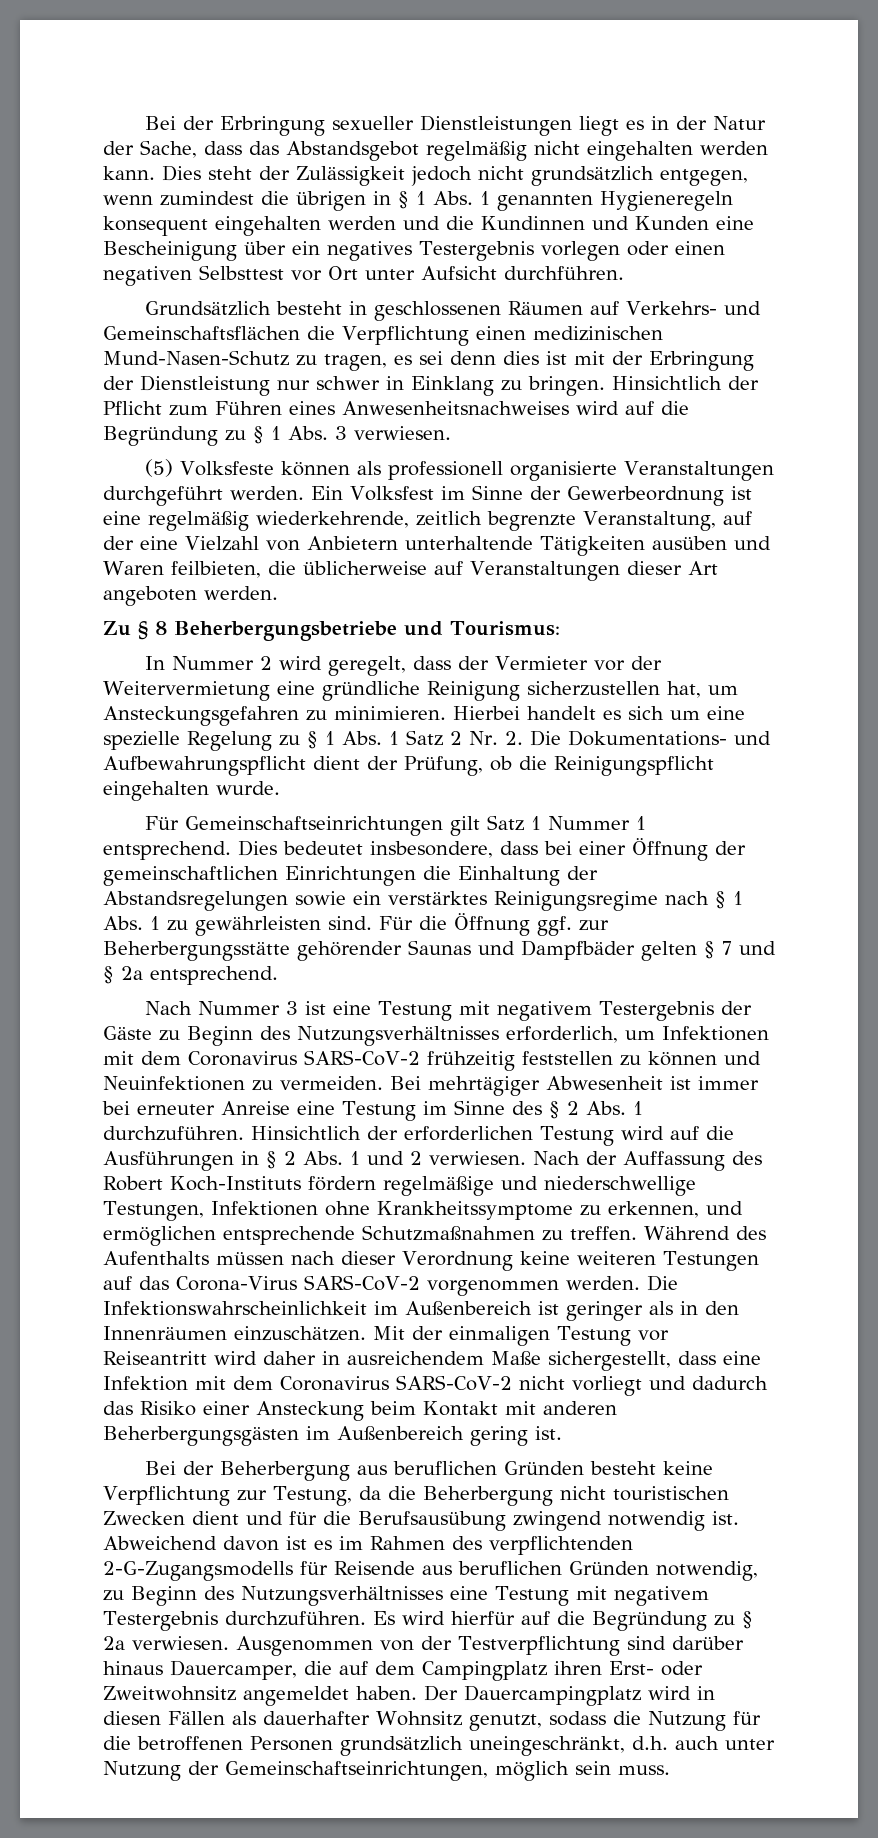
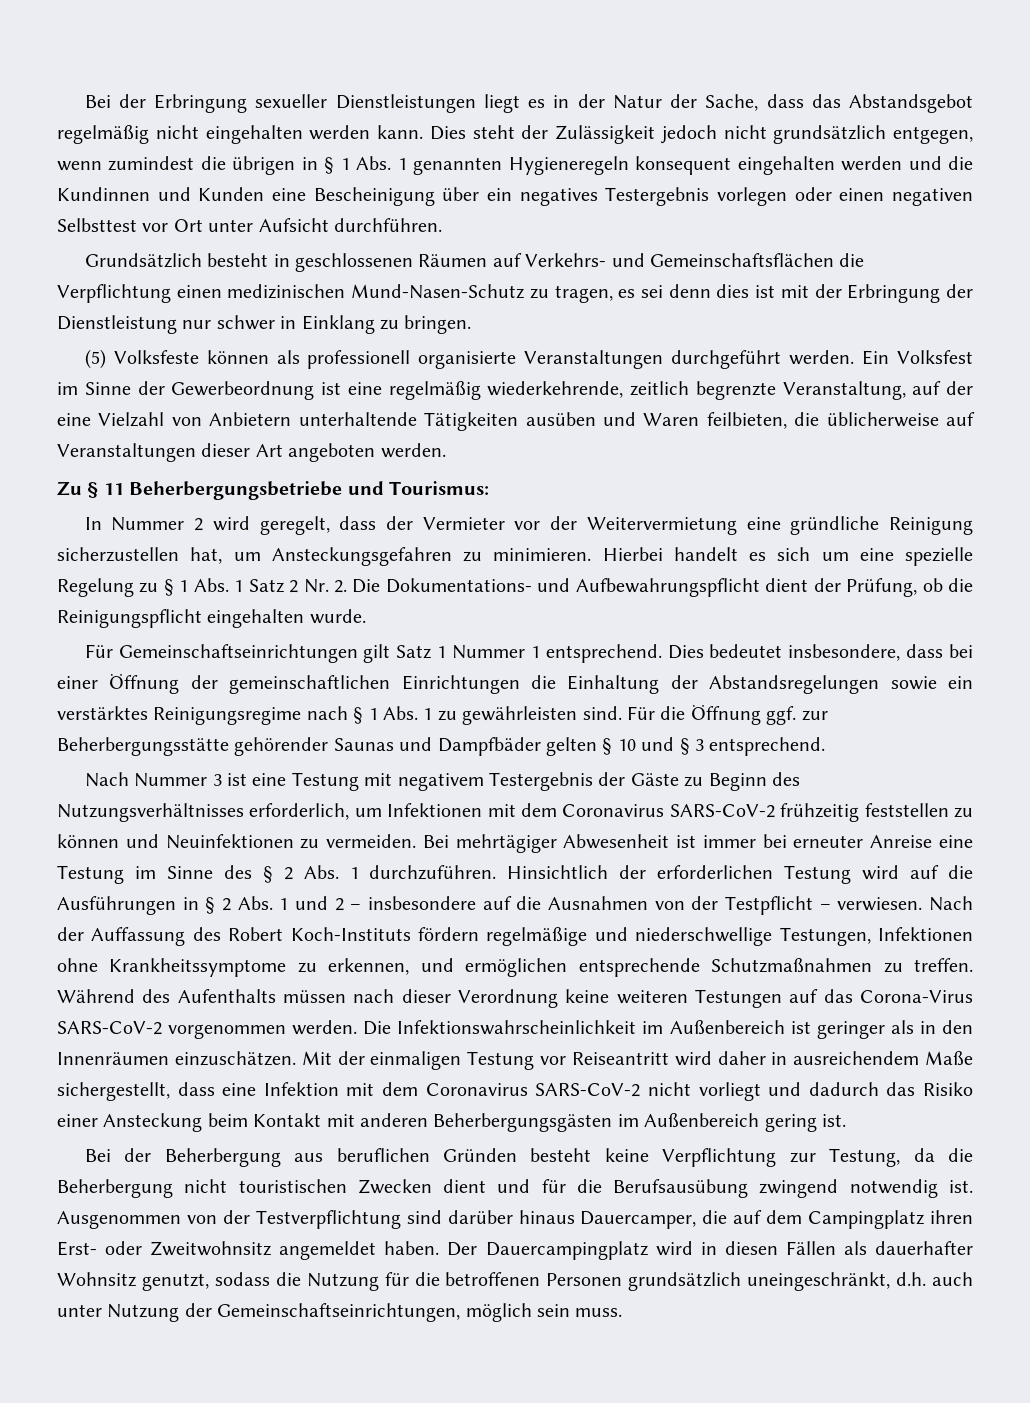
[612,376,759,390] [103,401,689,416] [103,426,451,446] Hinsichtlich der Pflicht zum Führen eines Anwesenheitsnachweises wird auf die Begründung zu § 1 Abs. 3 verwiesen. -> (472, 324) none
[155,621,167,635] 8 -> [103,483,124,495] 11
[722,941,732,955] 7 -> [617,739,636,751] 10
[121,966,143,980] 2a -> [694,739,704,751] 3
(422, 1158) none -> [350,896,831,915] – insbesondere auf die Ausnahmen von der Testpflicht –
[103,1536,633,1555] [103,1561,758,1581] [103,1586,709,1606] [103,1611,753,1631] [103,1636,229,1650] Abweichend davon ist es im Rahmen des verpflichtenden 2-G-Zugangsmodells für Reisende aus beruflichen Gründen notwendig, zu Beginn des Nutzungsverhältnisses eine Testung mit negativem Testergebnis durchzuführen. Es wird hierfür auf die Begründung zu § 2a verwiesen. -> (973, 1186) none

